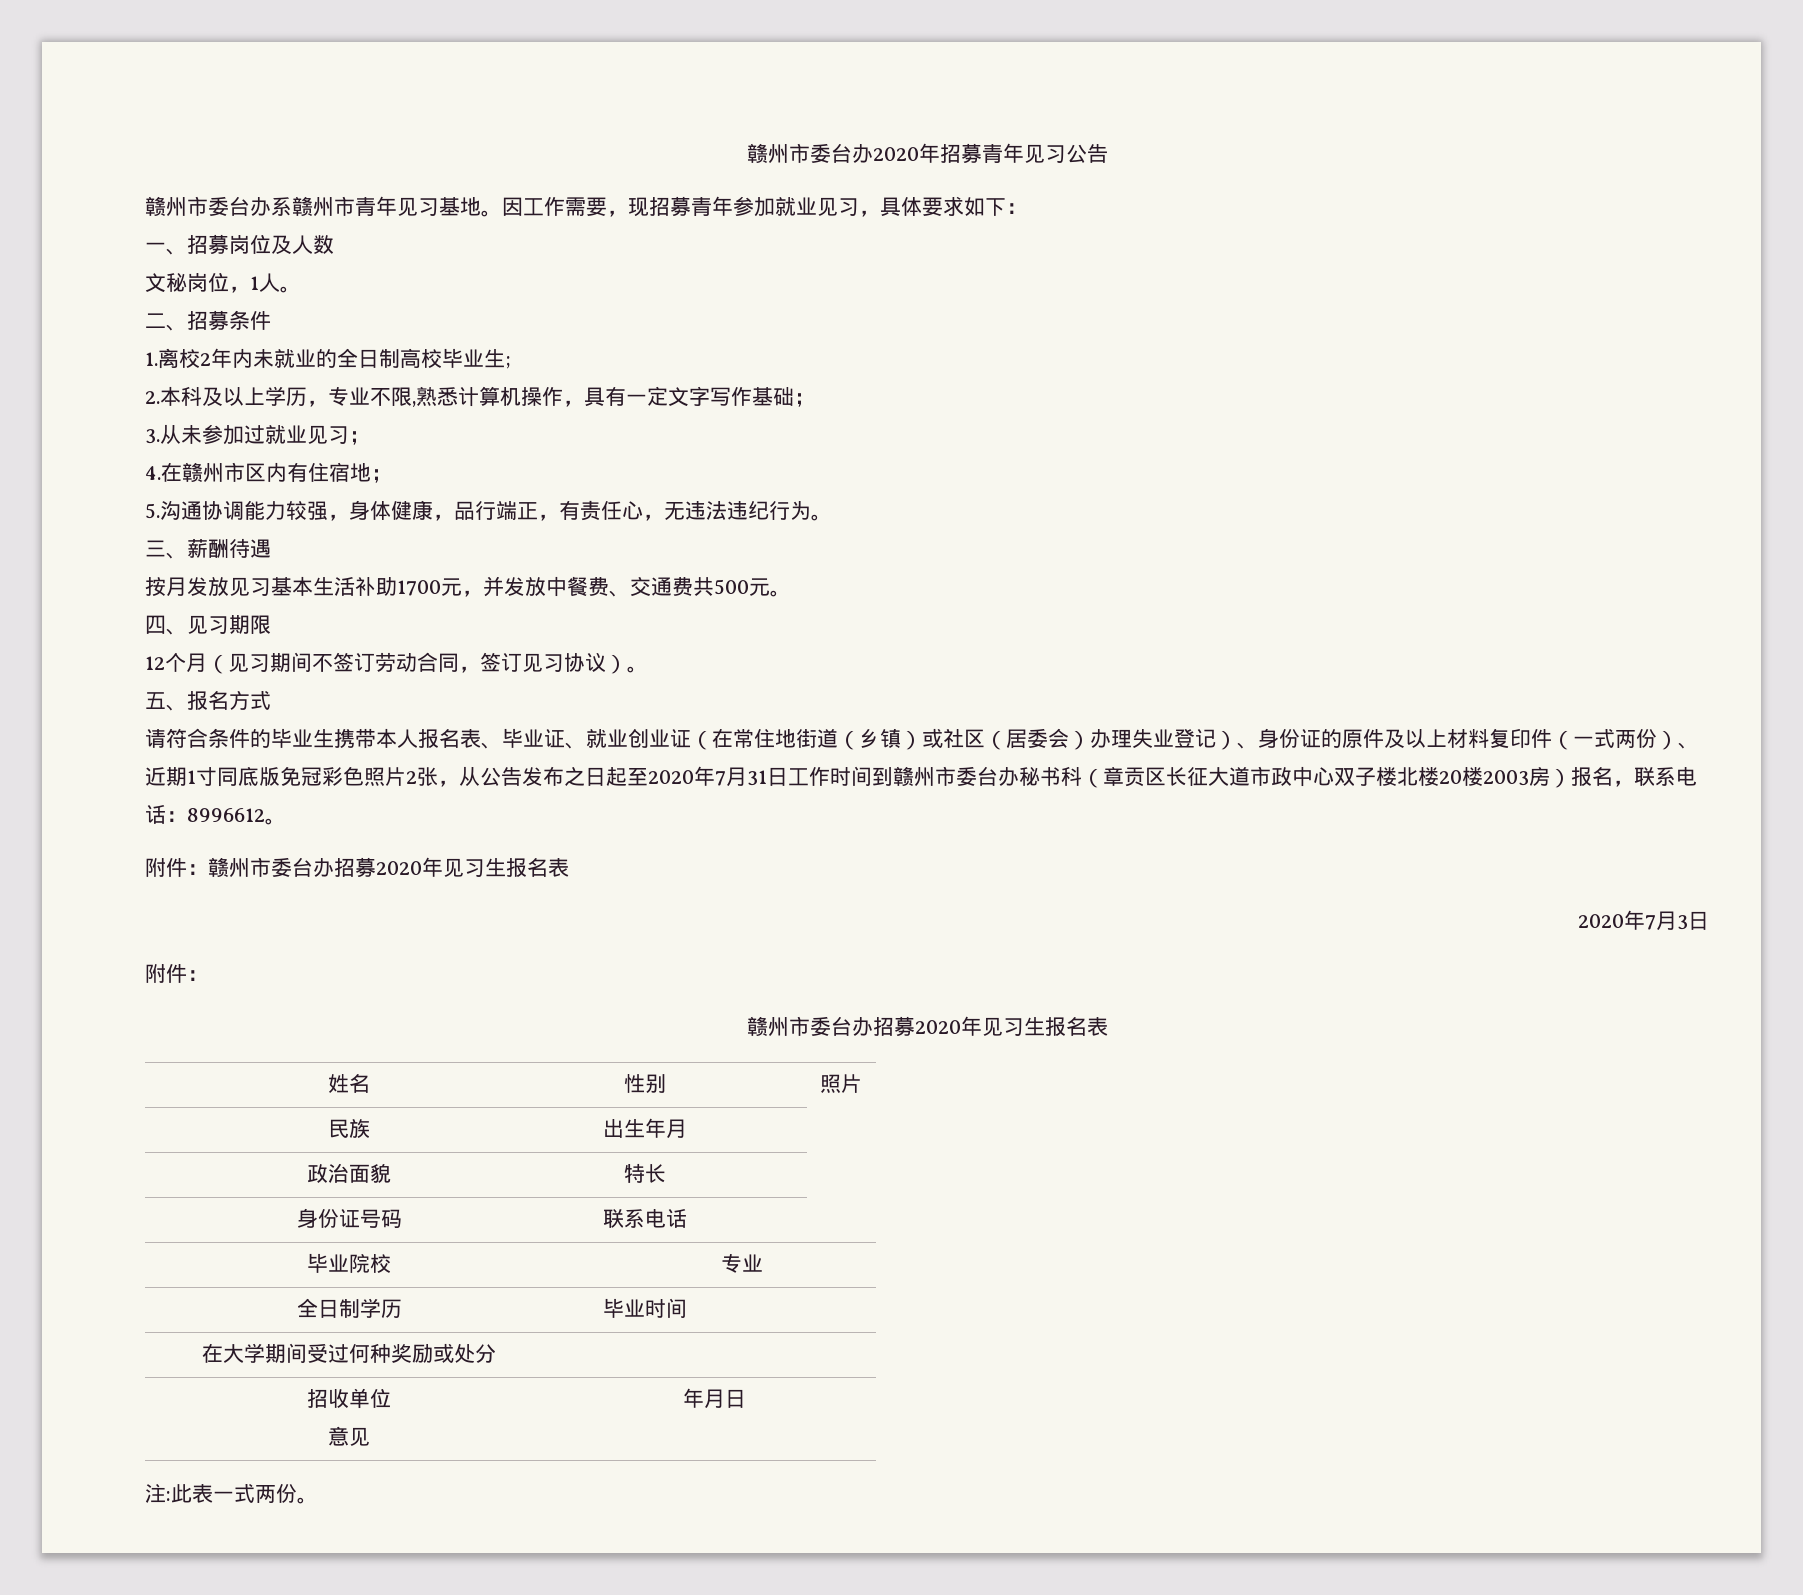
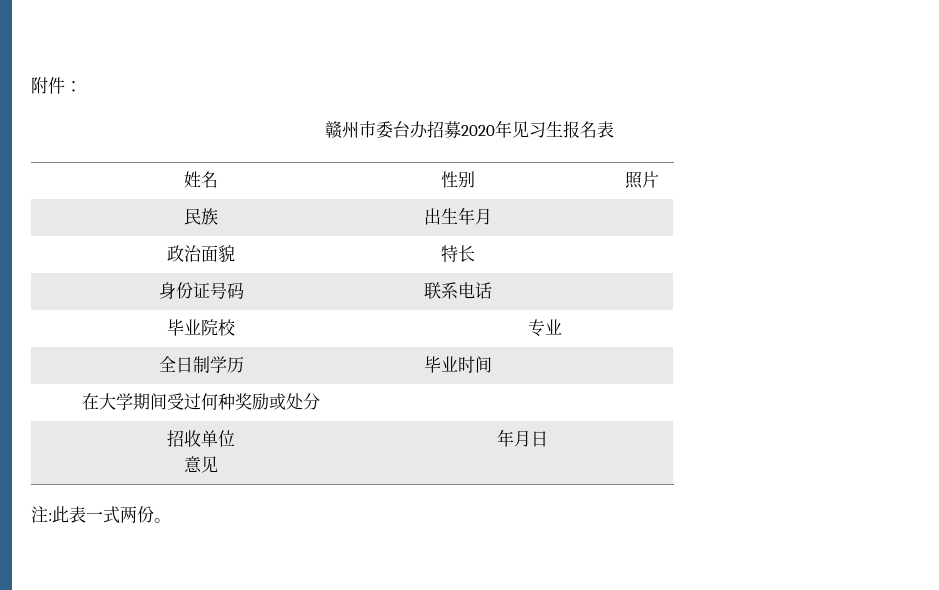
[746,143,1108,164] [145,196,1027,217] [145,234,334,255] [145,272,301,293] [145,310,271,331] [145,348,511,369] [145,386,815,407] [145,424,370,445] [145,462,392,483] [145,500,832,521] [145,538,271,559] [145,576,791,597] [145,615,271,635] [145,652,648,674] [145,690,271,711] [145,728,1699,750] [145,766,1697,788] [145,805,286,825] [145,857,569,878] [1578,910,1709,930] 赣州市委台办2020年招募青年见习公告 // 赣州市委台办系赣州市青年见习基地。因工作需要，现招募青年参加就业见习，具体要求如下： // 一、招募岗位及人数 // 文秘岗位，1人。 // 二、招募条件 // 1.离校2年内未就业的全日制高校毕业生; // 2.本科及以上学历，专业不限,熟悉计算机操作，具有一定文字写作基础； // 3.从未参加过就业见习； // 4.在赣州市区内有住宿地； // 5.沟通协调能力较强，身体健康，品行端正，有责任心，无违法违纪行为。 // 三、薪酬待遇 // 按月发放见习基本生活补助1700元，并发放中餐费、交通费共500元。 // 四、见习期限 // 12个月（见习期间不签订劳动合同，签订见习协议）。 // 五、报名方式 // 请符合条件的毕业生携带本人报名表、毕业证、就业创业证（在常住地街道（乡镇）或社区（居委会）办理失业登记）、身份证的原件及以上材料复印件（一式两份）、近期1寸同底版免冠彩色照片2张，从公告发布之日起至2020年7月31日工作时间到赣州市委台办秘书科（章贡区长征大道市政中心双子楼北楼20楼2003房）报名，联系电话：8996612。 // 附件：赣州市委台办招募2020年见习生报名表 // 2020年7月3日 // -> (31, 85) none

